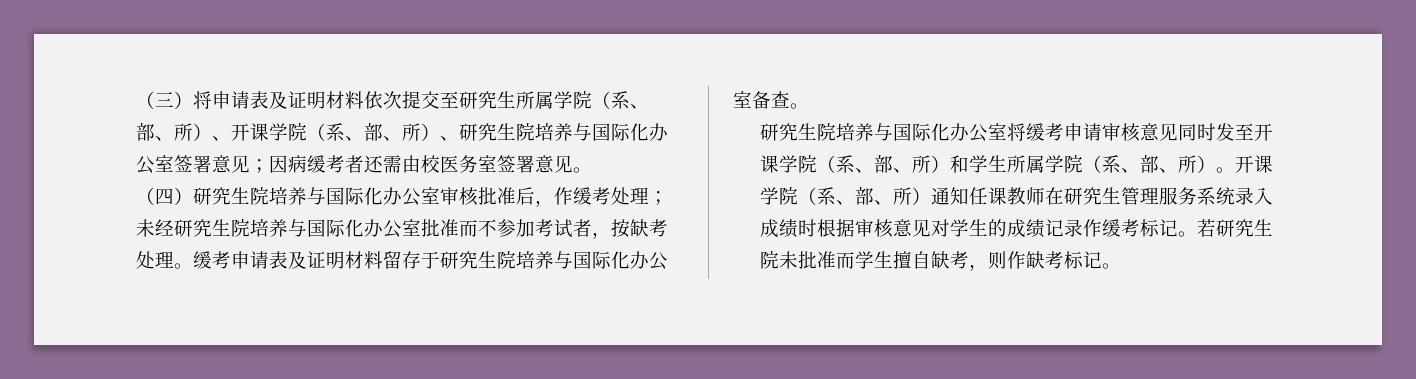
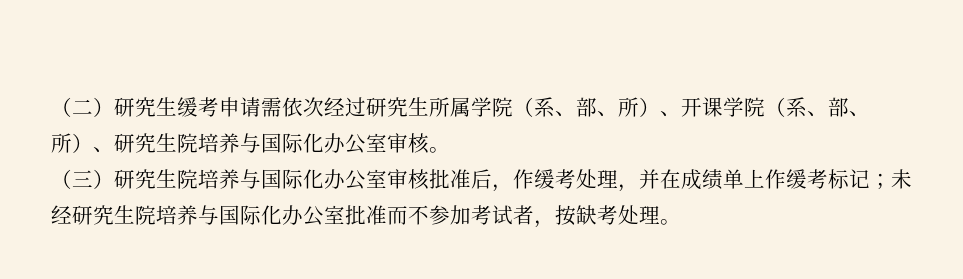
[136,91,459,109] （三）将申请表及证明材料依次提交至 -> [51,97,366,117] （二）研究生缓考申请需依次经过
[174,155,573,173] 签署意见；因病缓考者还需由校医务室签署意见 -> [387,133,429,154] 审核
[155,188,174,205] 四 -> [72,170,93,187] 三
(649, 195) none -> [618,169,870,192] ，并在成绩单上作缓考标记
[193,251,668,270] [733,91,809,109] [760,123,1274,142] [760,155,1274,173] [760,187,1274,205] [760,219,1274,238] [760,251,1122,271] 缓考申请表及证明材料留存于研究生院培养与国际化办公室备查。 // 研究生院培养与国际化办公室将缓考申请审核意见同时发至开课学院（系、部、所）和学生所属学院（系、部、所）。开课学院（系、部、所）通知任课教师在研究生管理服务系统录入成绩时根据审核意见对学生的成绩记录作缓考标记。若研究生院未批准而学生擅自缺考，则作缺考标记。 -> (681, 222) none

